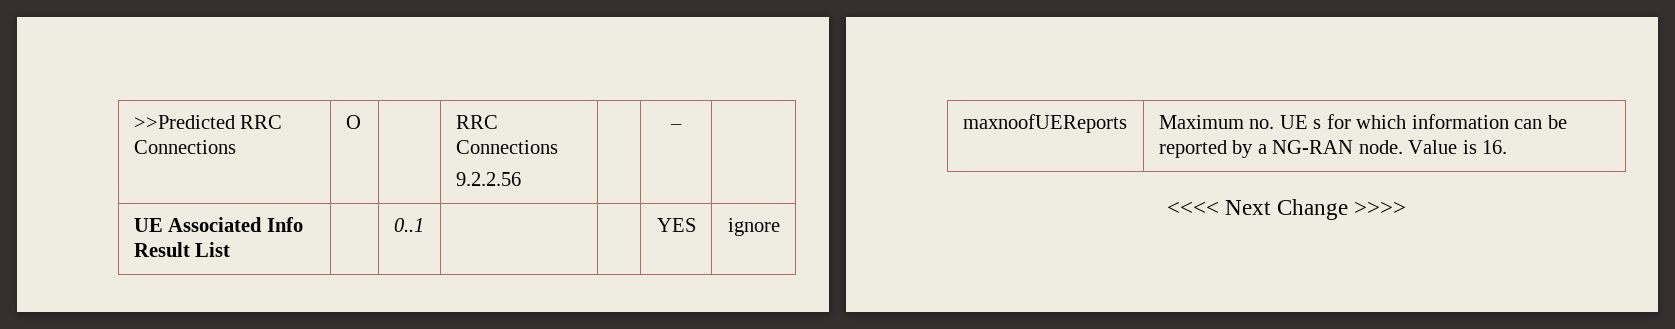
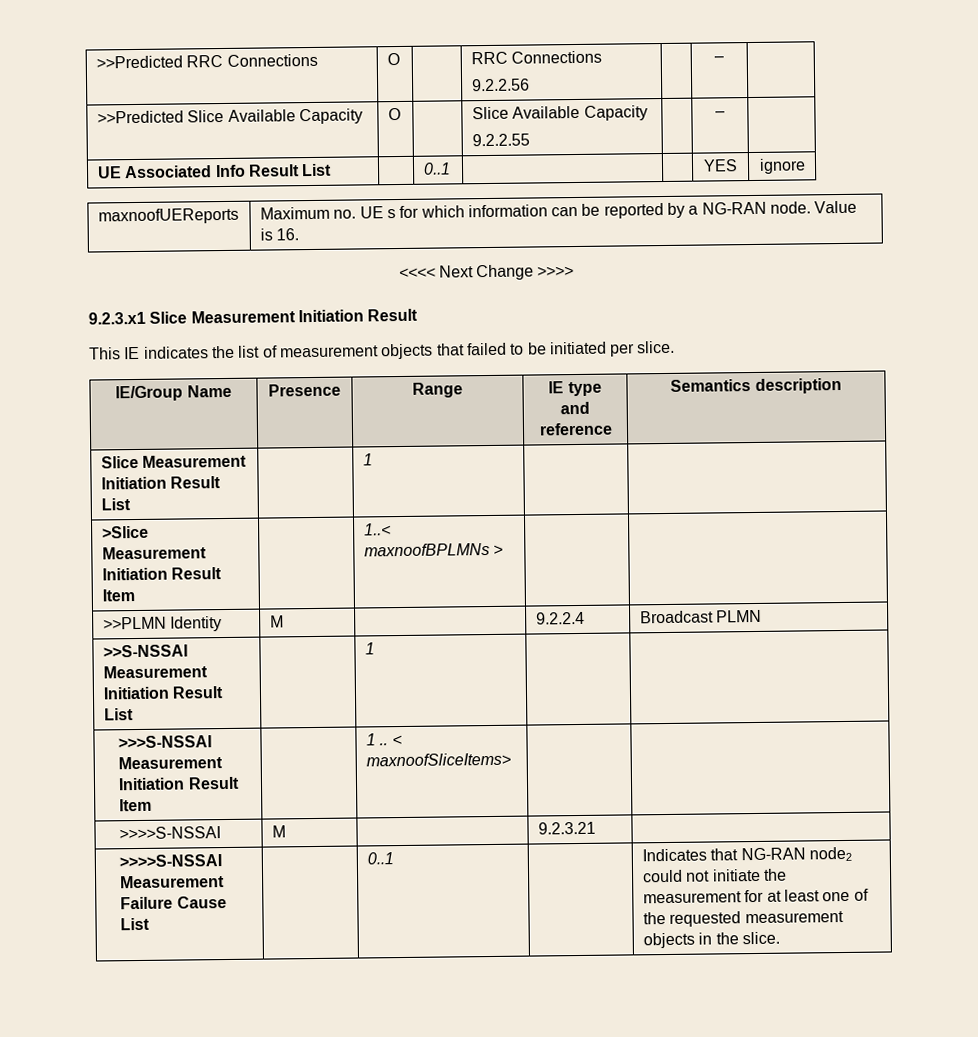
(682, 126) none -> [96,108,363,125] [387,107,401,121] [471,105,648,121] [471,133,530,147] [715,111,725,117] // >>Predicted Slice Available Capacity | O | | Slice Available Capacity // 9.2.2.55 | | – |
(1406, 208) none -> [88,308,419,325] [89,340,676,360] [115,384,232,402] [268,383,341,397] [412,382,463,398] [548,381,602,397] [560,401,590,415] [538,422,613,436] [670,377,842,394] [100,454,248,469] [100,476,222,490] [100,498,131,511] [362,453,373,466] [101,525,149,539] [101,546,207,560] [101,567,223,581] [101,589,135,602] [363,523,391,536] [363,542,504,557] [102,616,223,632] [269,615,284,628] [535,611,585,625] [639,609,763,624] [102,644,188,658] [102,665,208,679] [102,686,225,700] [103,708,134,721] [364,642,375,655] [118,735,213,749] [118,756,224,770] [118,776,240,791] [119,798,153,812] [365,733,402,746] [365,752,511,767] [119,826,222,840] [271,825,286,838] [537,821,596,835] [119,854,223,868] [120,875,226,889] [120,896,227,910] [120,917,151,931] [366,852,394,865] [641,846,852,862] [642,868,787,883] [642,888,869,904] [642,911,844,927] [642,931,780,949] // 9.2.3.x1 Slice Measurement Initiation Result // This IE indicates the list of measurement objects that failed to be initiated per slice. // IE/Group Name | Presence | Range | IE type and reference | Semantics description // Slice Measurement Initiation Result List | | 1 | | // >Slice Measurement Initiation Result Item | | 1..< maxnoofBPLMNs > | | // >>PLMN Identity | M | | 9.2.2.4 | Broadcast PLMN // >>S-NSSAI Measurement Initiation Result List | | 1 | | // >>>S-NSSAI Measurement Initiation Result Item | | 1 .. < maxnoofSliceItems> | | // >>>>S-NSSAI | M | | 9.2.3.21 | // >>>>S-NSSAI Measurement Failure Cause List | | 0..1 | | Indicates that NG-RAN node2 could not initiate the measurement for at least one of the requested measurement objects in the slice.

